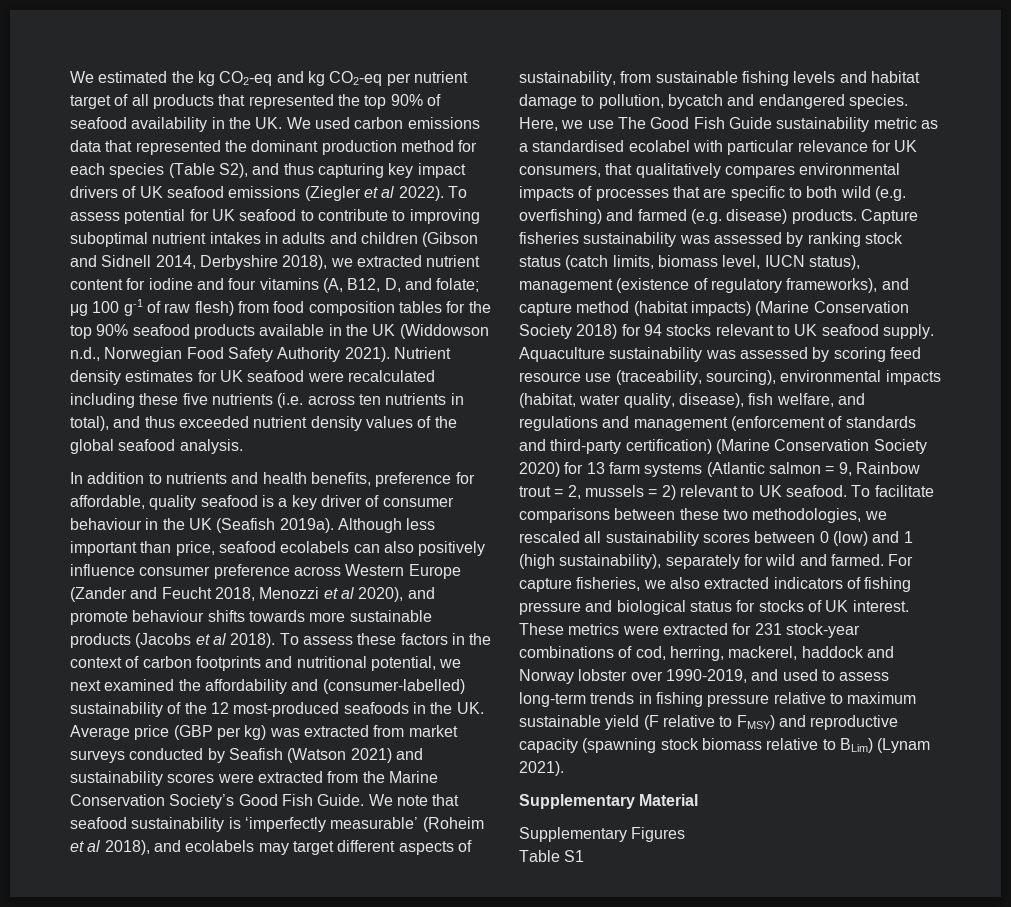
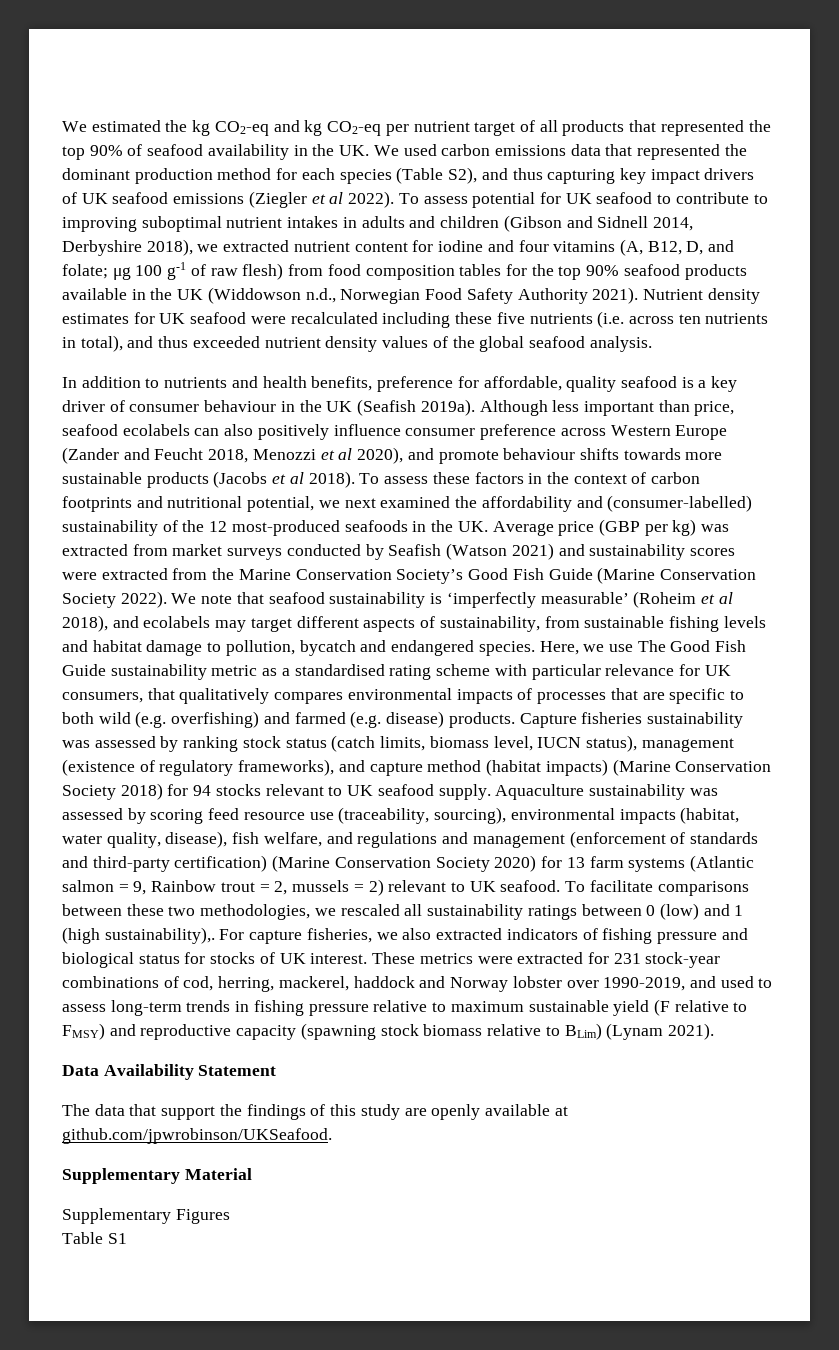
[317,794,365,806] Guide. -> [548,567,756,584] [62,591,167,608] Guide (Marine Conservation Society 2022).
[628,140,690,152] ecolabel -> [389,664,491,680] rating scheme
[702,533,750,543] scores -> [527,905,577,920] ratings
[559,554,884,569] sustainability), separately for wild and farmed. -> [104,927,215,944] sustainability),.
(564, 768) none -> [62,1064,277,1080] [62,1104,568,1120] [62,1128,332,1144] // Data Availability Statement // The data that support the findings of this study are openly available at github.com/jpwrobinson/UKSeafood.

